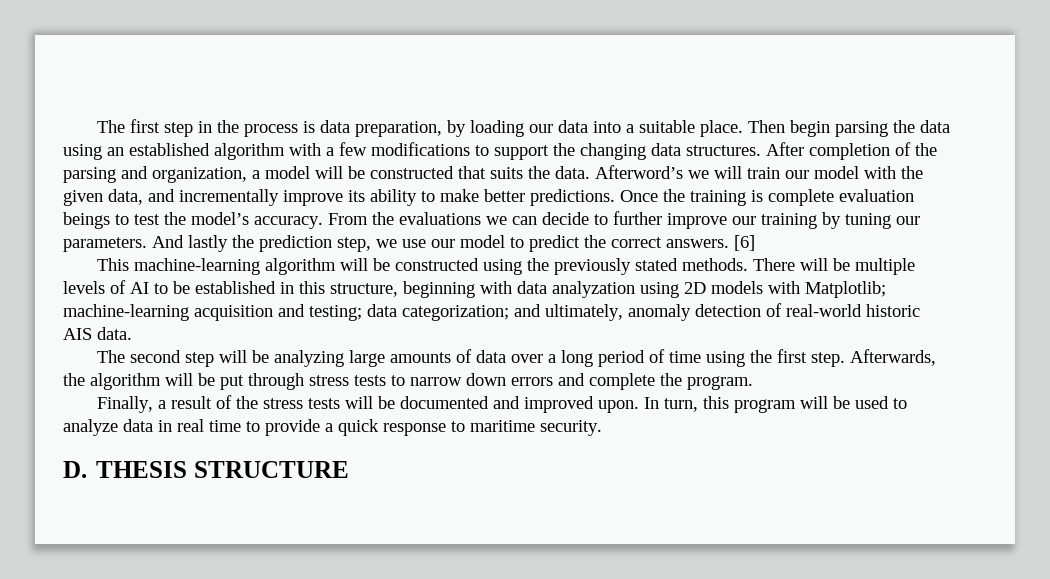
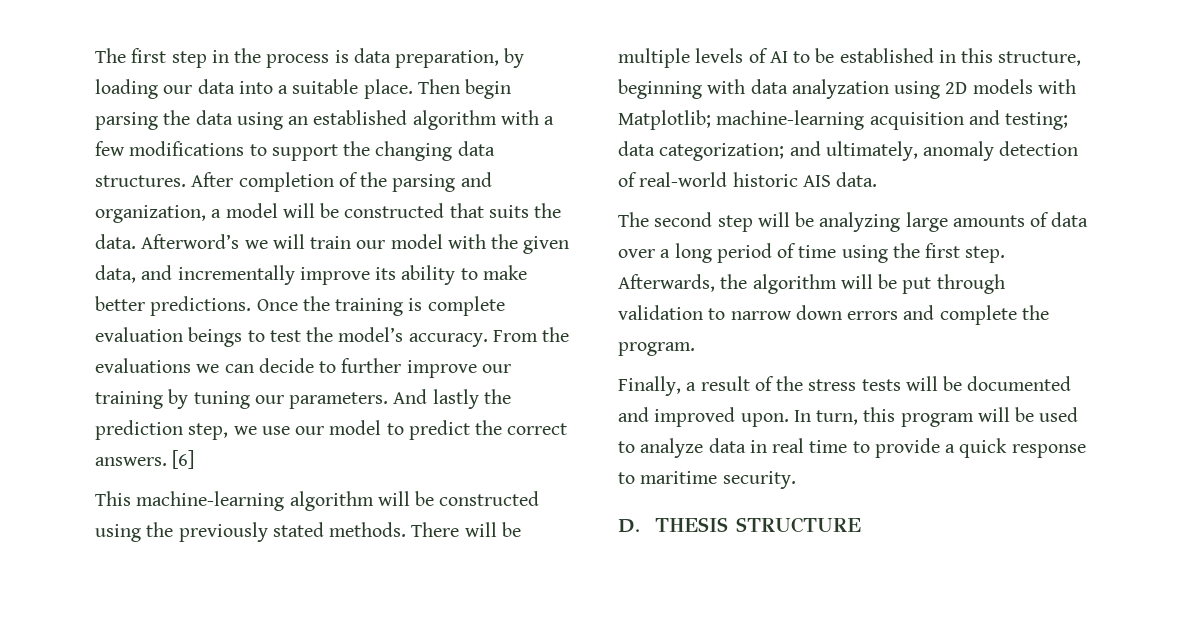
[309,375,386,386] stress tests -> [618,305,703,320] validation

